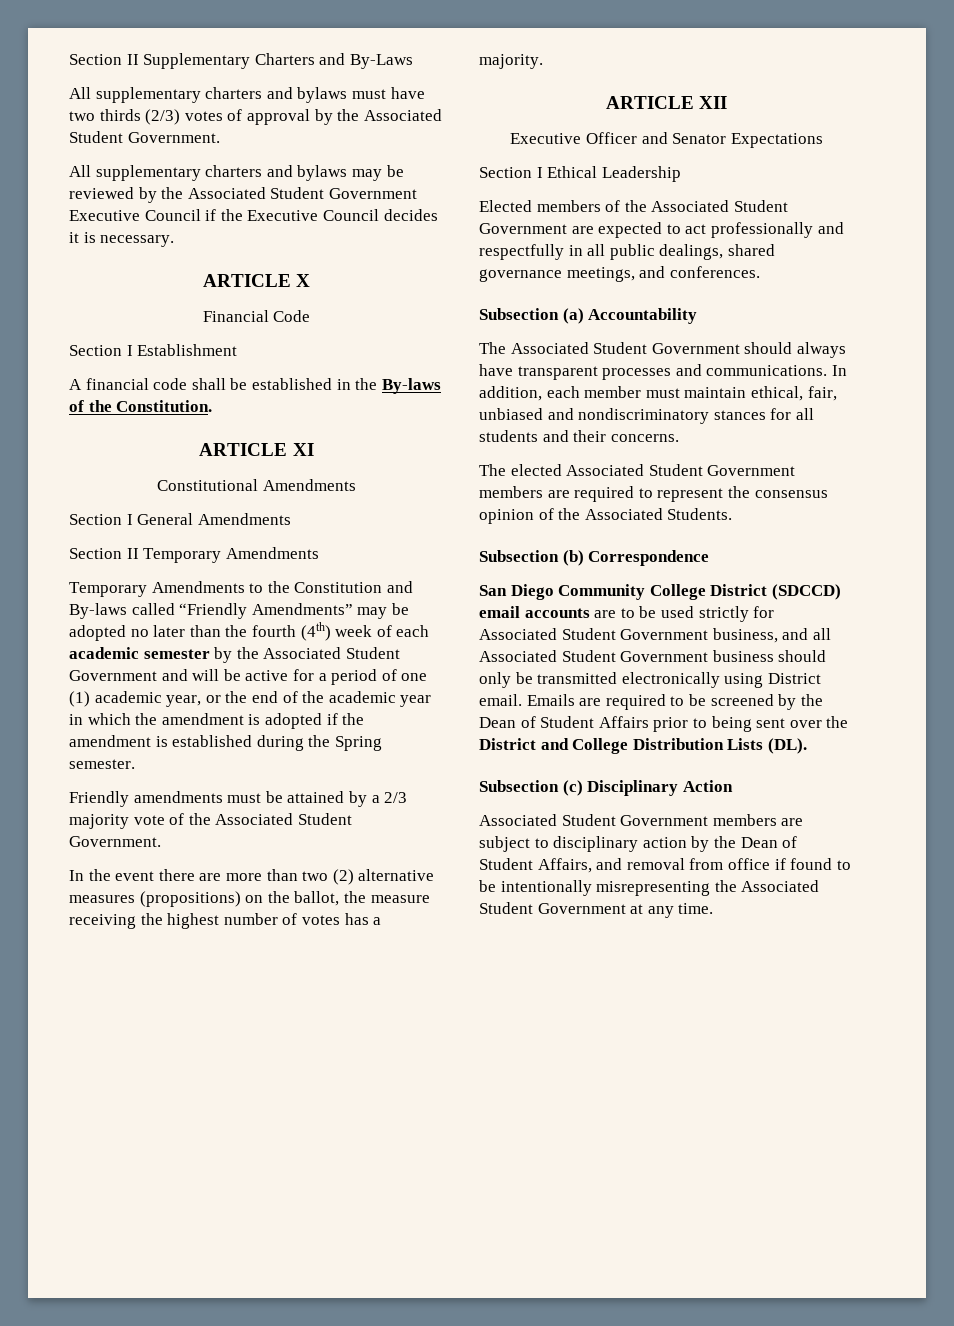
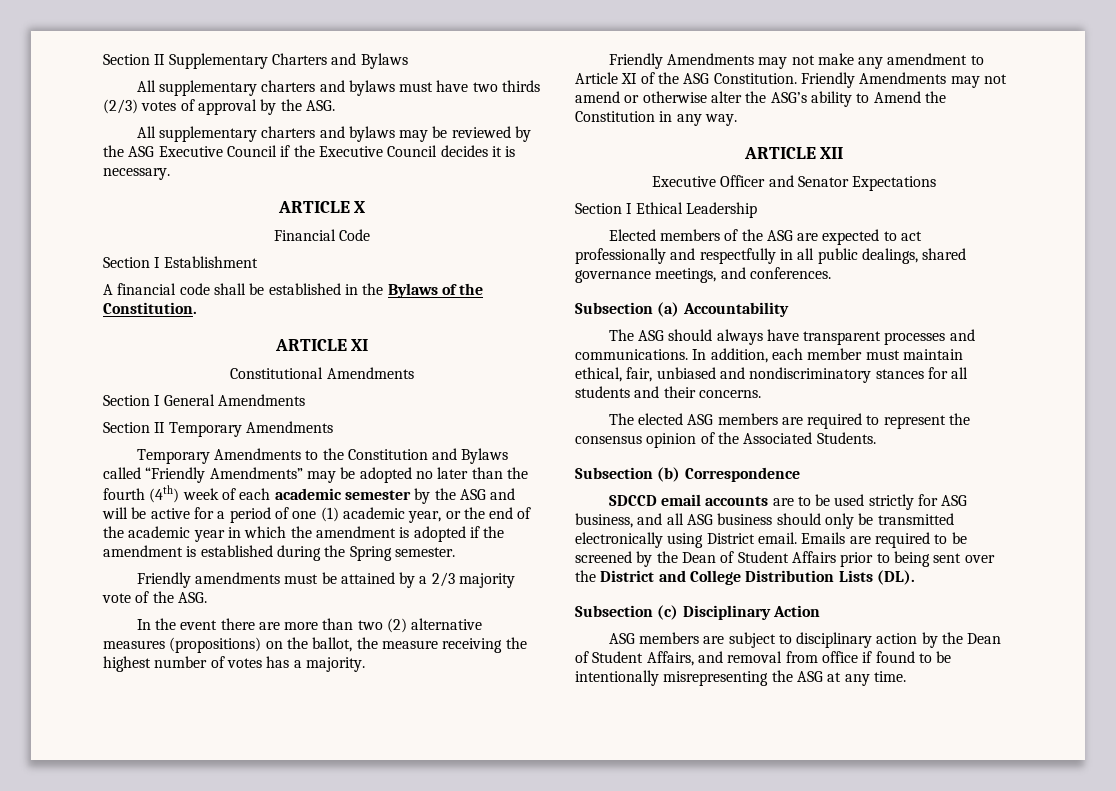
[349,54,413,69] By-Laws -> [360,53,408,69] Bylaws
[363,109,442,121] [69,131,220,143] Associated Student Government. -> [305,100,335,111] ASG.
[187,187,417,199] Associated Student Government -> [128,146,155,157] ASG
[381,378,441,394] By-laws -> [387,283,438,298] Bylaws
[69,603,127,619] By-laws -> [461,448,509,464] Bylaws
[263,647,400,659] [69,670,157,681] Associated Student Government -> [459,489,486,500] ASG
[215,813,352,825] [69,836,161,847] Associated Student Government. -> [177,592,207,603] ASG.
(543, 61) none -> [608,53,984,69] [575,72,1007,88] [575,91,946,107] [575,111,737,126] // Friendly Amendments may not make any amendment to Article XI of the ASG Constitution. Friendly Amendments may not amend or otherwise alter the ASG’s ability to Amend the Constitution in any way.
[651,200,788,212] [479,223,567,234] Associated Student Government -> [766,230,793,241] ASG
[510,342,740,354] Associated Student Government -> [637,330,664,341] ASG
[566,464,796,476] Associated Student Government -> [687,414,714,425] ASG
[479,584,841,600] San Diego Community College District (SDCCD) -> [608,495,657,506] SDCCD
[479,628,831,643] [479,650,709,662] Associated Student Government business, and all Associated Student Government -> [941,495,968,506] [575,513,713,528] ASG business, and all ASG
[479,814,709,826] Associated Student Government -> [608,633,635,644] ASG
[741,880,820,892] [479,902,626,914] Associated Student Government -> [796,671,823,682] ASG

